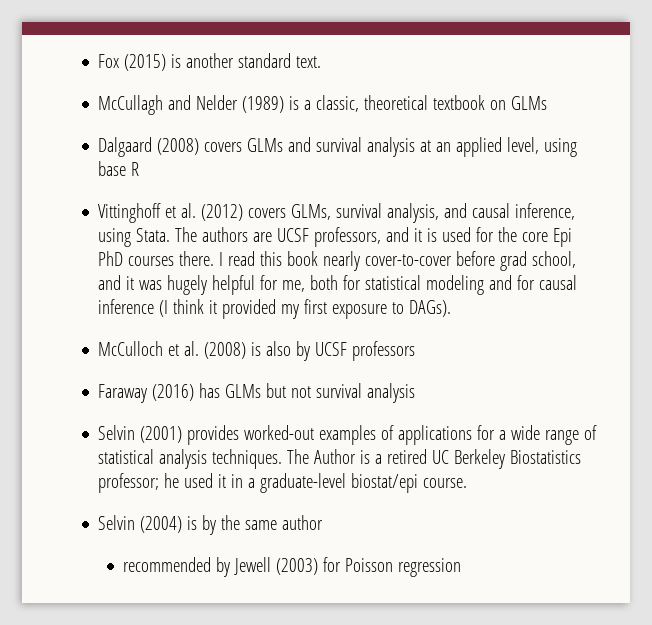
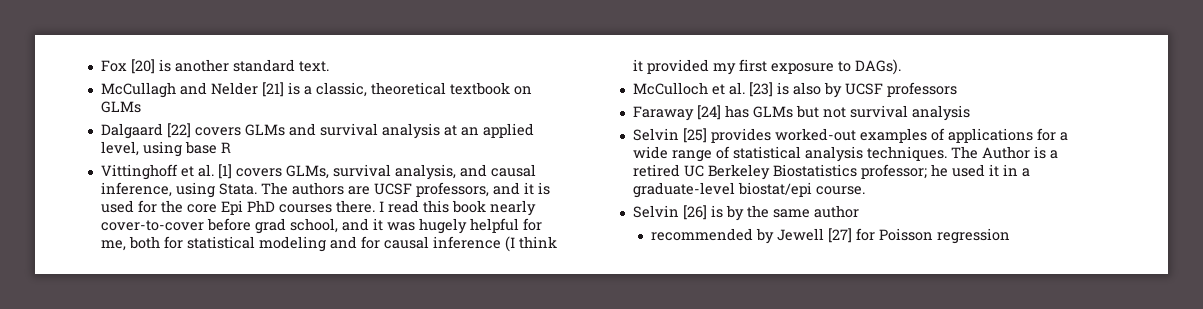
[124,54,167,71] (2015) -> [131,59,156,74] [20]
[242,96,285,113] (1989) -> [262,82,285,97] [21]
[157,138,200,155] (2008) -> [167,123,192,138] [22]
[201,204,244,221] (2012) -> [218,164,233,179] [1]
[204,342,247,359] (2008) -> [749,82,774,97] [23]
[152,384,195,401] (2016) -> [697,105,722,120] [24]
[140,426,183,443] (2001) -> [683,128,708,143] [25]
[140,516,183,533] (2004) -> [683,205,708,220] [26]
[276,558,319,575] (2003) -> [827,228,852,243] [27]

